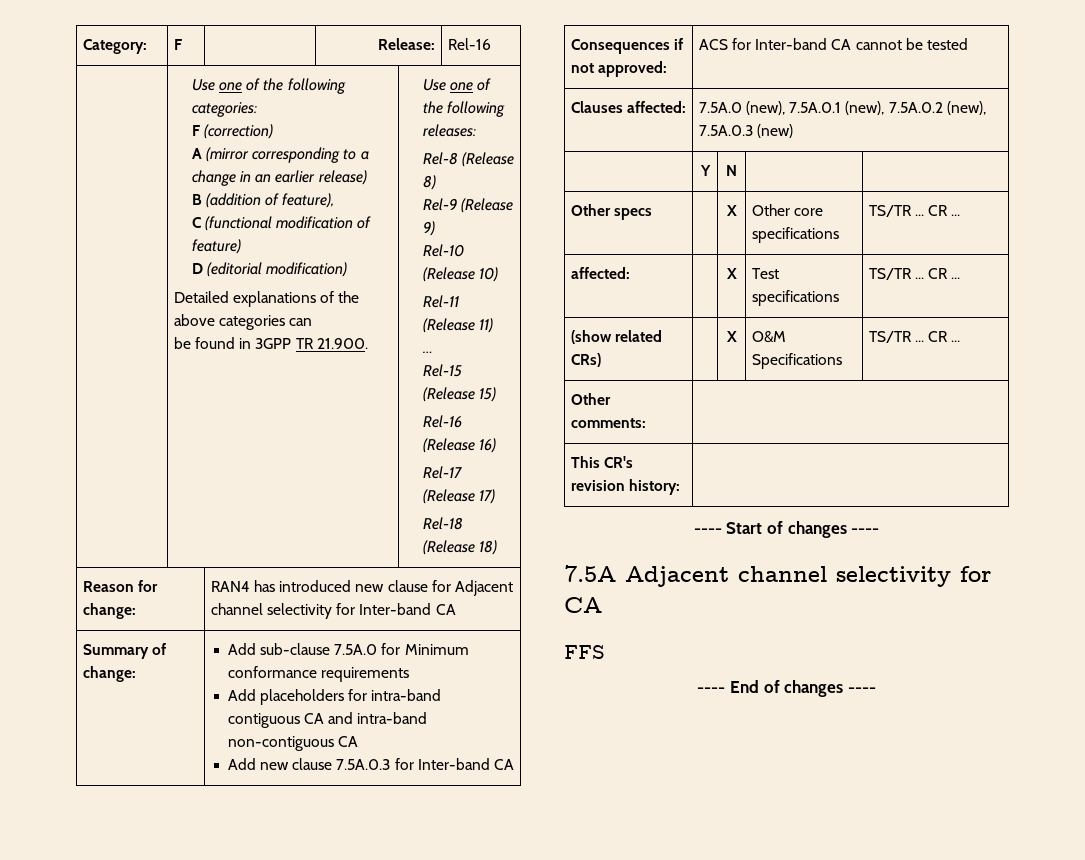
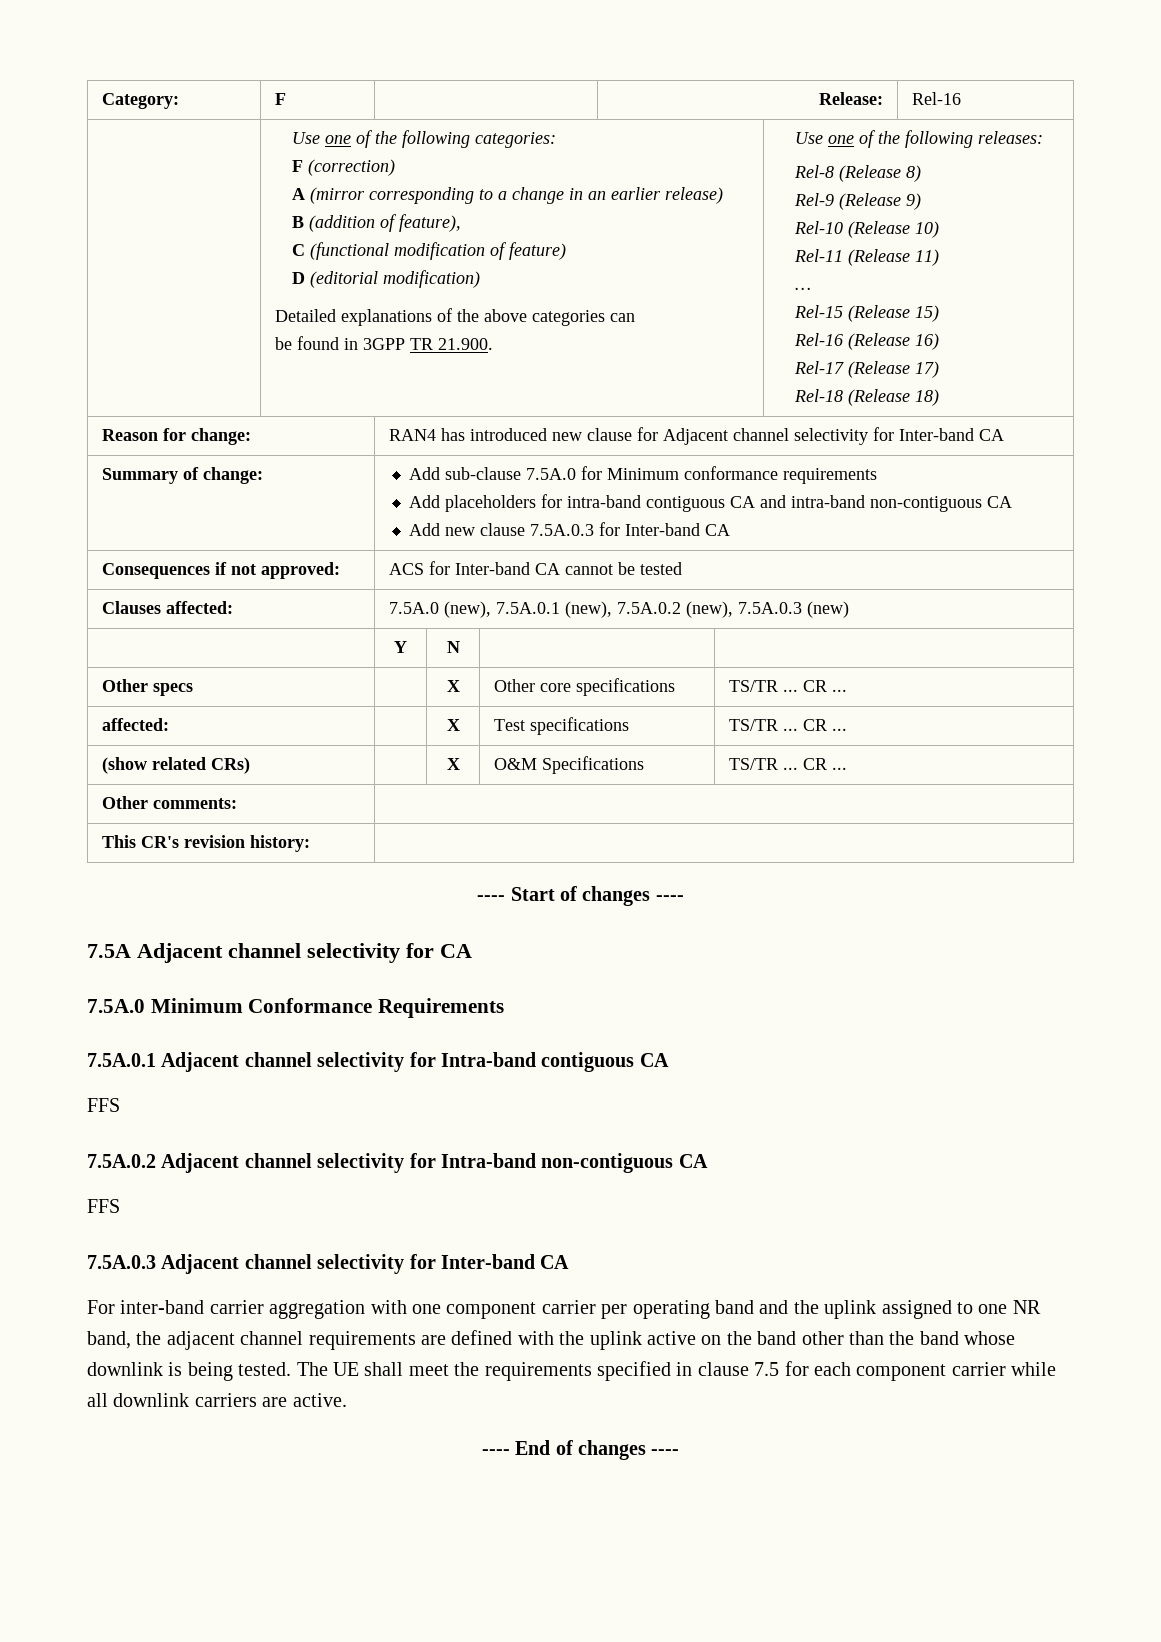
[564,645,605,659] FFS -> [87,998,505,1018] [87,1052,669,1072] [87,1098,120,1112] [87,1153,708,1173] [87,1199,120,1213] [87,1254,570,1274] [87,1300,1041,1319] [87,1330,1016,1350] [87,1361,1057,1381] [87,1393,347,1407] 7.5A.0 Minimum Conformance Requirements // 7.5A.0.1 Adjacent channel selectivity for Intra-band contiguous CA // FFS // 7.5A.0.2 Adjacent channel selectivity for Intra-band non-contiguous CA // FFS // 7.5A.0.3 Adjacent channel selectivity for Inter-band CA // For inter-band carrier aggregation with one component carrier per operating band and the uplink assigned to one NR band, the adjacent channel requirements are defined with the uplink active on the band other than the band whose downlink is being tested. The UE shall meet the requirements specified in clause 7.5 for each component carrier while all downlink carriers are active.

